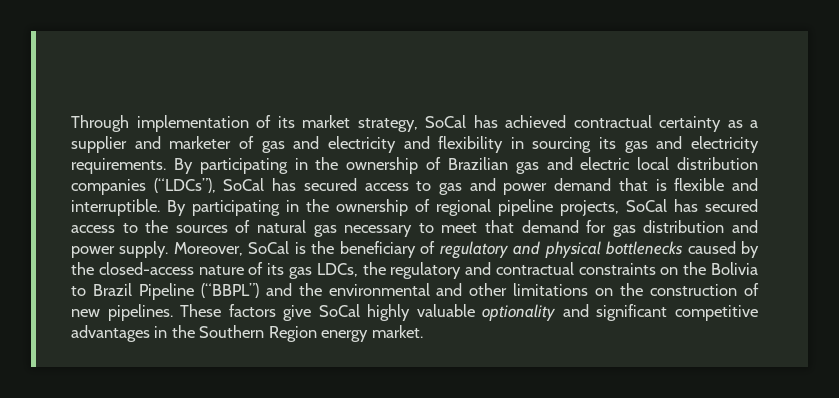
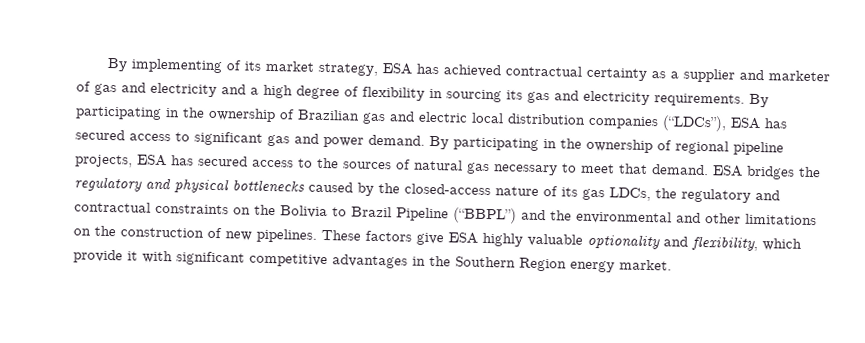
[71,115,249,132] Through implementation -> [107,57,224,74] By implementing
[425,115,466,128] SoCal -> [382,63,413,75] ESA
(430, 142) none -> [250,84,359,100] a high degree of
[223,178,432,191] SoCal has secured access to -> [730,117,788,130] [75,129,263,146] ESA has secured access to significant
[554,178,758,191] [71,199,160,216] demand that is flexible and interruptible. -> [368,134,425,146] demand.
[626,199,667,212] SoCal -> [137,154,167,167] ESA
[521,220,759,237] [71,241,436,258] demand for gas distribution and power supply. Moreover, SoCal is the beneficiary of -> [651,164,821,180] demand. ESA bridges the
[318,304,360,317] SoCal -> [448,232,478,244] ESA
(589, 310) none -> [691,235,802,252] [73,249,173,264] flexibility, which provide it with

